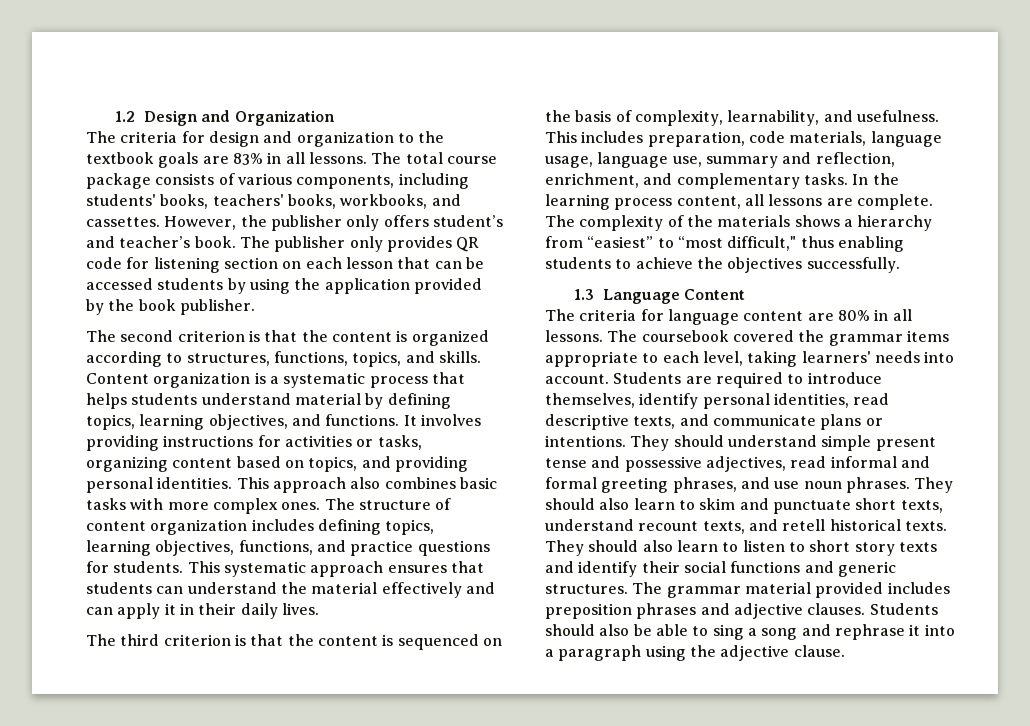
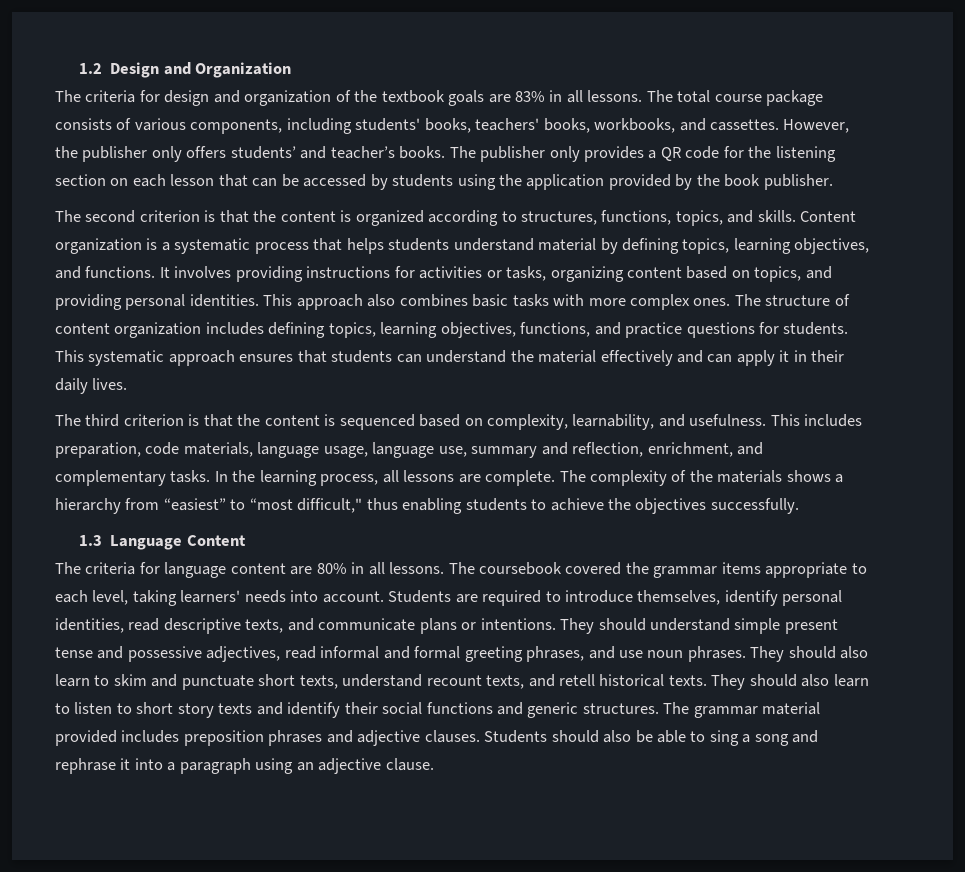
[397,133,414,143] to -> [335,90,351,102] of
[432,215,503,227] student’s -> [230,146,296,159] students’
[194,236,236,248] book. -> [399,146,446,159] books.
(452, 244) none -> [648,150,657,159] a
(150, 263) none -> [748,146,772,158] the
[157,278,246,294] students by -> [370,174,454,190] by students
[482,638,502,646] [545,110,632,122] on the basis of -> [419,414,483,427] based on
[614,196,741,210] process content, -> [320,474,379,486] process,
[689,645,716,657] the -> [296,762,314,771] an

